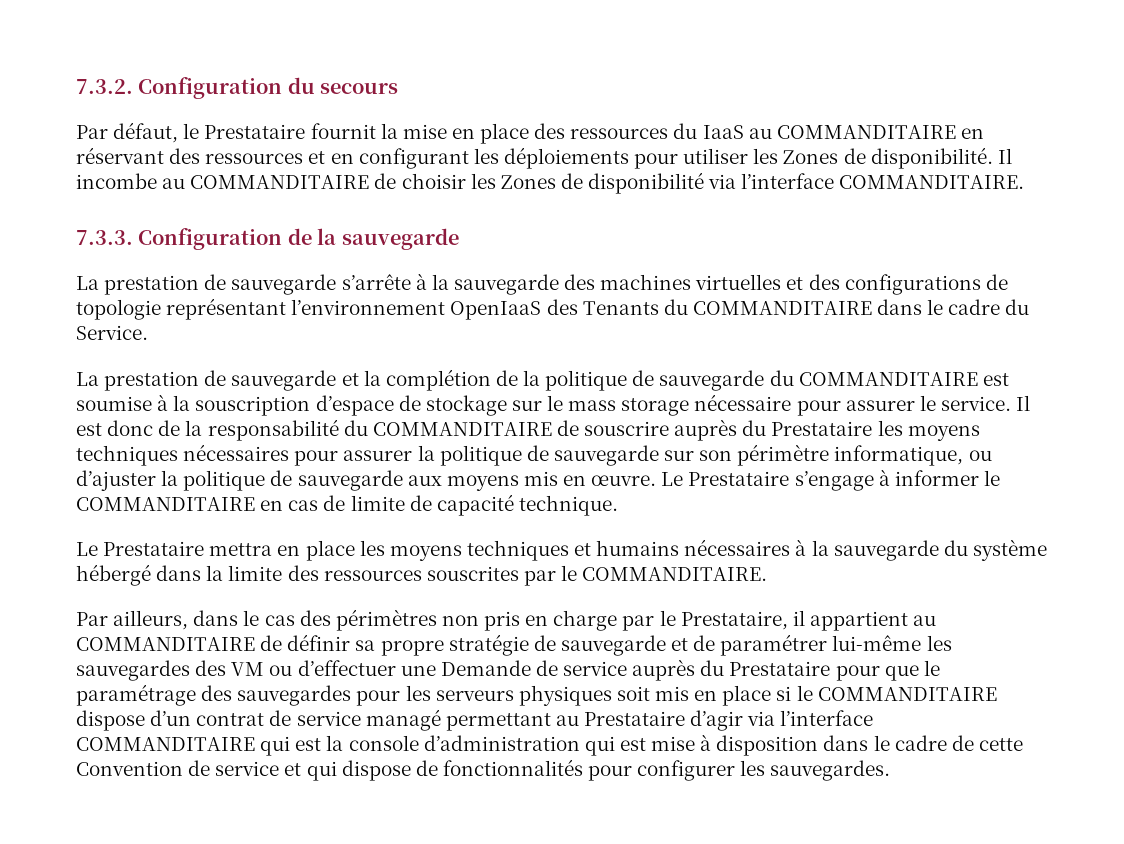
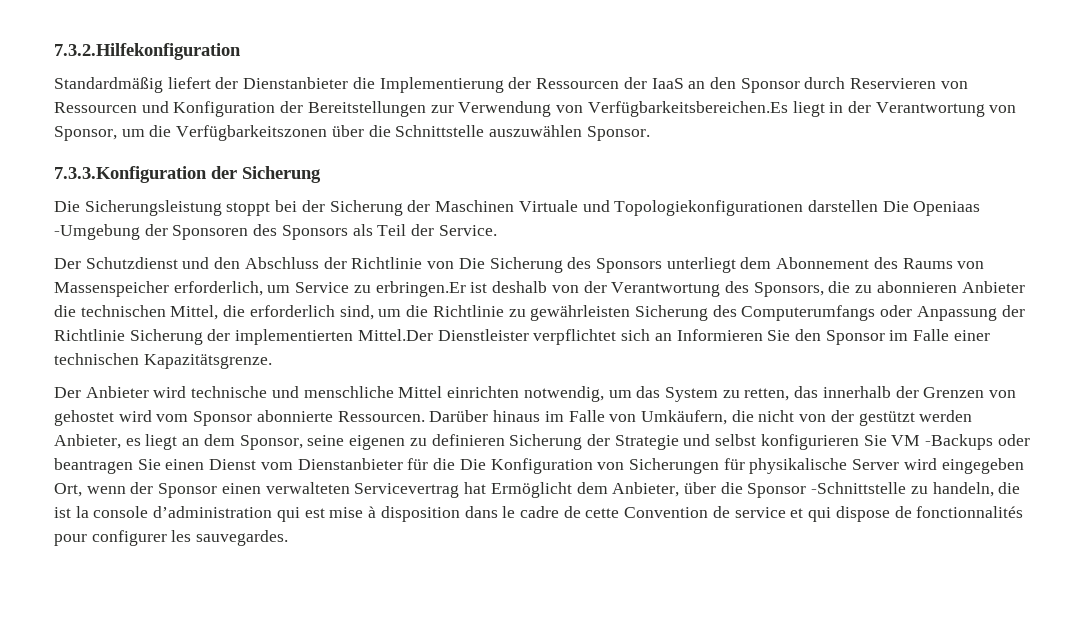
[76,77,399,99] [76,122,984,144] [76,147,1012,169] [76,172,1025,194] [76,228,459,250] [76,273,1008,295] [76,298,1030,320] [76,325,148,340] [76,369,1009,391] [76,394,1031,416] [76,419,980,441] [76,444,992,466] [76,469,1000,491] [76,494,618,516] [76,539,1047,561] [76,564,768,586] [76,609,937,631] [76,634,952,656] [76,659,940,681] [76,684,997,706] [76,709,874,731] [76,736,322,756] 7.3.2. Configuration du secours // Par défaut, le Prestataire fournit la mise en place des ressources du IaaS au COMMANDITAIRE en réservant des ressources et en configurant les déploiements pour utiliser les Zones de disponibilité. Il incombe au COMMANDITAIRE de choisir les Zones de disponibilité via l’interface COMMANDITAIRE. // 7.3.3. Configuration de la sauvegarde // La prestation de sauvegarde s’arrête à la sauvegarde des machines virtuelles et des configurations de topologie représentant l’environnement OpenIaaS des Tenants du COMMANDITAIRE dans le cadre du Service. // La prestation de sauvegarde et la complétion de la politique de sauvegarde du COMMANDITAIRE est soumise à la souscription d’espace de stockage sur le mass storage nécessaire pour assurer le service. Il est donc de la responsabilité du COMMANDITAIRE de souscrire auprès du Prestataire les moyens techniques nécessaires pour assurer la politique de sauvegarde sur son périmètre informatique, ou d’ajuster la politique de sauvegarde aux moyens mis en œuvre. Le Prestataire s’engage à informer le COMMANDITAIRE en cas de limite de capacité technique. // Le Prestataire mettra en place les moyens techniques et humains nécessaires à la sauvegarde du système hébergé dans la limite des ressources souscrites par le COMMANDITAIRE. // Par ailleurs, dans le cas des périmètres non pris en charge par le Prestataire, il appartient au COMMANDITAIRE de définir sa propre stratégie de sauvegarde et de paramétrer lui-même les sauvegardes des VM ou d’effectuer une Demande de service auprès du Prestataire pour que le paramétrage des sauvegardes pour les serveurs physiques soit mis en place si le COMMANDITAIRE dispose d’un contrat de service managé permettant au Prestataire d’agir via l’interface COMMANDITAIRE qui est -> [54,43,241,60] [54,77,968,93] [54,101,1017,117] [54,125,650,141] [54,166,321,183] [54,200,981,216] [54,224,497,240] [54,257,985,273] [54,281,1025,297] [54,305,1025,321] [54,329,990,345] [54,353,272,369] [54,386,1017,402] [54,410,973,426] [54,434,1030,450] [54,458,1024,474] [54,482,1021,498] [54,507,71,518] 7.3.2.Hilfekonfiguration // Standardmäßig liefert der Dienstanbieter die Implementierung der Ressourcen der IaaS an den Sponsor durch Reservieren von Ressourcen und Konfiguration der Bereitstellungen zur Verwendung von Verfügbarkeitsbereichen.Es liegt in der Verantwortung von Sponsor, um die Verfügbarkeitszonen über die Schnittstelle auszuwählen Sponsor. // 7.3.3.Konfiguration der Sicherung // Die Sicherungsleistung stoppt bei der Sicherung der Maschinen Virtuale und Topologiekonfigurationen darstellen Die Openiaas -Umgebung der Sponsoren des Sponsors als Teil der Service. // Der Schutzdienst und den Abschluss der Richtlinie von Die Sicherung des Sponsors unterliegt dem Abonnement des Raums von Massenspeicher erforderlich, um Service zu erbringen.Er ist deshalb von der Verantwortung des Sponsors, die zu abonnieren Anbieter die technischen Mittel, die erforderlich sind, um die Richtlinie zu gewährleisten Sicherung des Computerumfangs oder Anpassung der Richtlinie Sicherung der implementierten Mittel.Der Dienstleister verpflichtet sich an Informieren Sie den Sponsor im Falle einer technischen Kapazitätsgrenze. // Der Anbieter wird technische und menschliche Mittel einrichten notwendig, um das System zu retten, das innerhalb der Grenzen von gehostet wird vom Sponsor abonnierte Ressourcen. Darüber hinaus im Falle von Umkäufern, die nicht von der gestützt werden Anbieter, es liegt an dem Sponsor, seine eigenen zu definieren Sicherung der Strategie und selbst konfigurieren Sie VM -Backups oder beantragen Sie einen Dienst vom Dienstanbieter für die Die Konfiguration von Sicherungen für physikalische Server wird eingegeben Ort, wenn der Sponsor einen verwalteten Servicevertrag hat Ermöglicht dem Anbieter, über die Sponsor -Schnittstelle zu handeln, die ist

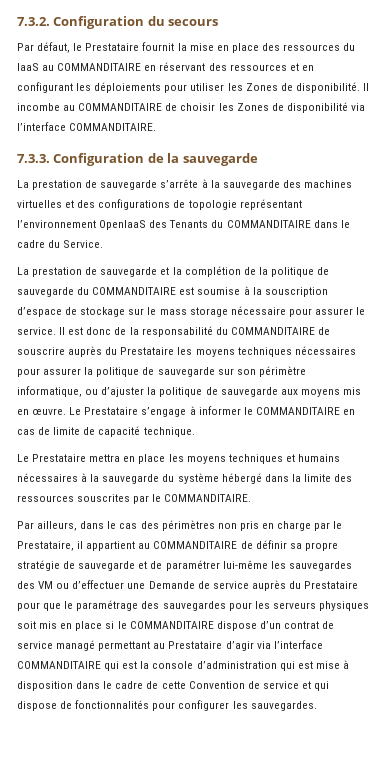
[54,43,241,60] [54,77,968,93] [54,101,1017,117] [54,125,650,141] [54,166,321,183] [54,200,981,216] [54,224,497,240] [54,257,985,273] [54,281,1025,297] [54,305,1025,321] [54,329,990,345] [54,353,272,369] [54,386,1017,402] [54,410,973,426] [54,434,1030,450] [54,458,1024,474] [54,482,1021,498] [54,507,71,518] 7.3.2.Hilfekonfiguration // Standardmäßig liefert der Dienstanbieter die Implementierung der Ressourcen der IaaS an den Sponsor durch Reservieren von Ressourcen und Konfiguration der Bereitstellungen zur Verwendung von Verfügbarkeitsbereichen.Es liegt in der Verantwortung von Sponsor, um die Verfügbarkeitszonen über die Schnittstelle auszuwählen Sponsor. // 7.3.3.Konfiguration der Sicherung // Die Sicherungsleistung stoppt bei der Sicherung der Maschinen Virtuale und Topologiekonfigurationen darstellen Die Openiaas -Umgebung der Sponsoren des Sponsors als Teil der Service. // Der Schutzdienst und den Abschluss der Richtlinie von Die Sicherung des Sponsors unterliegt dem Abonnement des Raums von Massenspeicher erforderlich, um Service zu erbringen.Er ist deshalb von der Verantwortung des Sponsors, die zu abonnieren Anbieter die technischen Mittel, die erforderlich sind, um die Richtlinie zu gewährleisten Sicherung des Computerumfangs oder Anpassung der Richtlinie Sicherung der implementierten Mittel.Der Dienstleister verpflichtet sich an Informieren Sie den Sponsor im Falle einer technischen Kapazitätsgrenze. // Der Anbieter wird technische und menschliche Mittel einrichten notwendig, um das System zu retten, das innerhalb der Grenzen von gehostet wird vom Sponsor abonnierte Ressourcen. Darüber hinaus im Falle von Umkäufern, die nicht von der gestützt werden Anbieter, es liegt an dem Sponsor, seine eigenen zu definieren Sicherung der Strategie und selbst konfigurieren Sie VM -Backups oder beantragen Sie einen Dienst vom Dienstanbieter für die Die Konfiguration von Sicherungen für physikalische Server wird eingegeben Ort, wenn der Sponsor einen verwalteten Servicevertrag hat Ermöglicht dem Anbieter, über die Sponsor -Schnittstelle zu handeln, die ist -> [17,16,219,29] [17,42,356,53] [17,62,314,71] [17,82,369,93] [17,102,365,113] [17,122,157,131] [17,153,258,166] [17,179,352,190] [17,199,302,210] [17,220,350,230] [17,240,104,248] [17,266,330,277] [17,286,328,297] [17,306,366,317] [17,326,330,337] [17,346,356,357] [17,366,306,377] [17,386,361,397] [17,406,355,417] [17,426,195,437] [17,454,340,464] [17,473,353,484] [17,494,252,504] [17,520,343,531] [17,540,338,551] [17,560,352,571] [17,580,359,591] [17,600,369,611] [17,621,335,631] [17,640,323,651] [17,661,138,671] 7.3.2. Configuration du secours // Par défaut, le Prestataire fournit la mise en place des ressources du IaaS au COMMANDITAIRE en réservant des ressources et en configurant les déploiements pour utiliser les Zones de disponibilité. Il incombe au COMMANDITAIRE de choisir les Zones de disponibilité via l’interface COMMANDITAIRE. // 7.3.3. Configuration de la sauvegarde // La prestation de sauvegarde s’arrête à la sauvegarde des machines virtuelles et des configurations de topologie représentant l’environnement OpenIaaS des Tenants du COMMANDITAIRE dans le cadre du Service. // La prestation de sauvegarde et la complétion de la politique de sauvegarde du COMMANDITAIRE est soumise à la souscription d’espace de stockage sur le mass storage nécessaire pour assurer le service. Il est donc de la responsabilité du COMMANDITAIRE de souscrire auprès du Prestataire les moyens techniques nécessaires pour assurer la politique de sauvegarde sur son périmètre informatique, ou d’ajuster la politique de sauvegarde aux moyens mis en œuvre. Le Prestataire s’engage à informer le COMMANDITAIRE en cas de limite de capacité technique. // Le Prestataire mettra en place les moyens techniques et humains nécessaires à la sauvegarde du système hébergé dans la limite des ressources souscrites par le COMMANDITAIRE. // Par ailleurs, dans le cas des périmètres non pris en charge par le Prestataire, il appartient au COMMANDITAIRE de définir sa propre stratégie de sauvegarde et de paramétrer lui-même les sauvegardes des VM ou d’effectuer une Demande de service auprès du Prestataire pour que le paramétrage des sauvegardes pour les serveurs physiques soit mis en place si le COMMANDITAIRE dispose d’un contrat de service managé permettant au Prestataire d’agir via l’interface COMMANDITAIRE qui est

